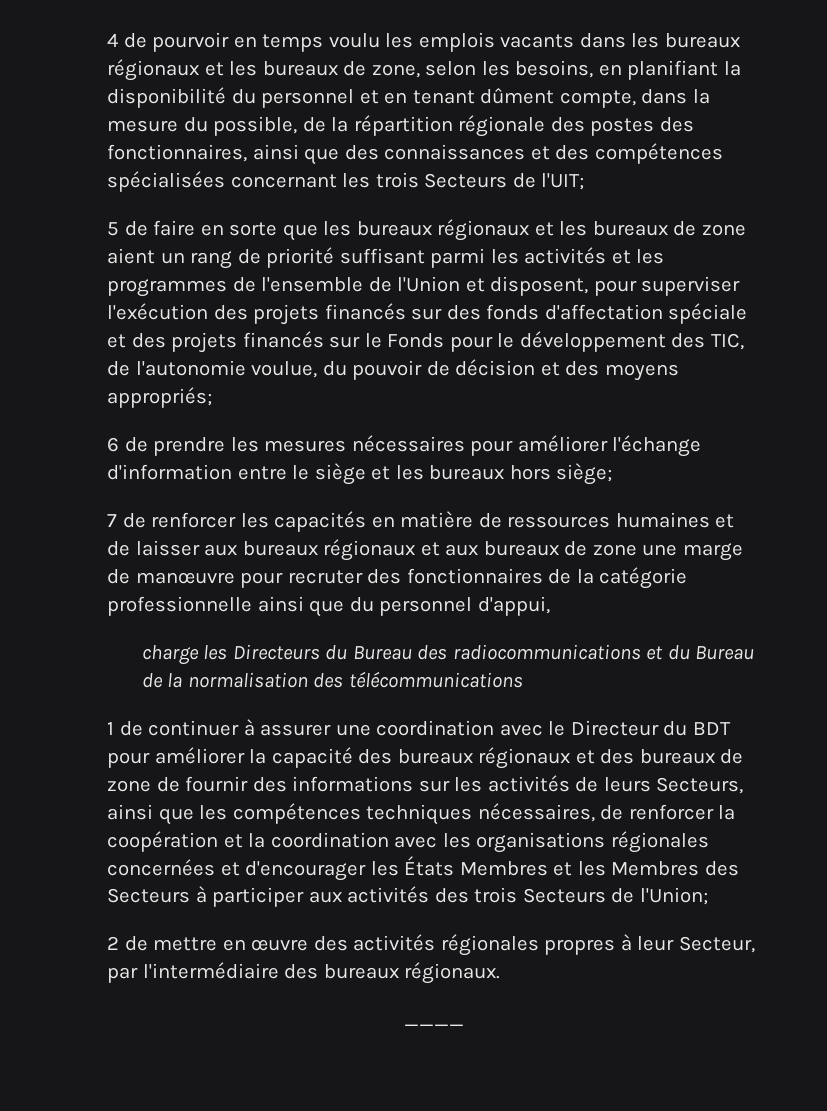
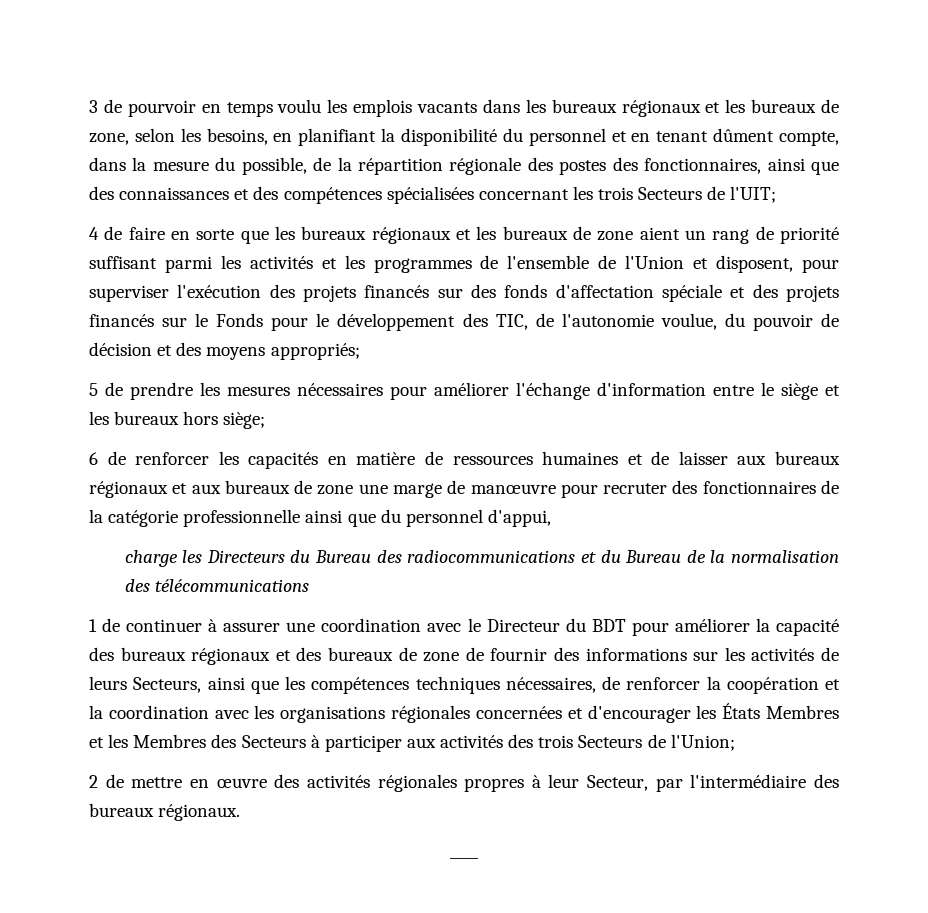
[107,33,118,47] 4 -> [89,100,98,113] 3
[107,222,119,236] 5 -> [89,227,99,240] 4
[107,437,119,452] 6 -> [89,383,98,396] 5
[107,514,117,527] 7 -> [89,452,98,465] 6

